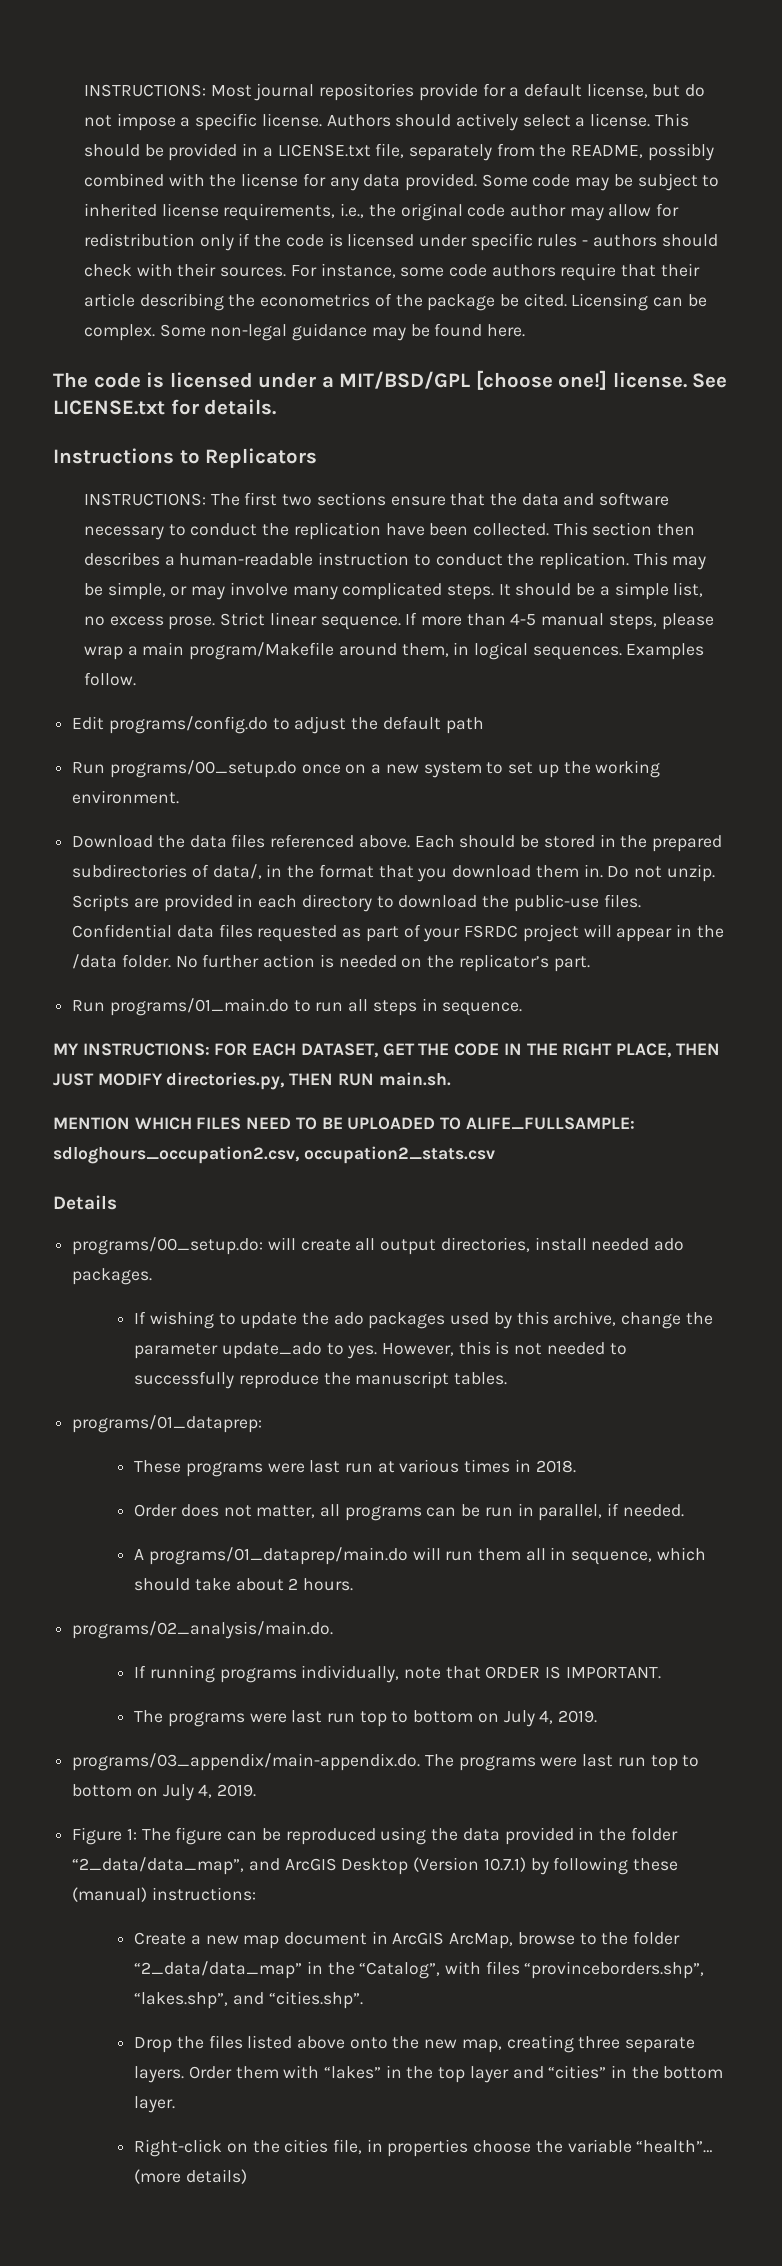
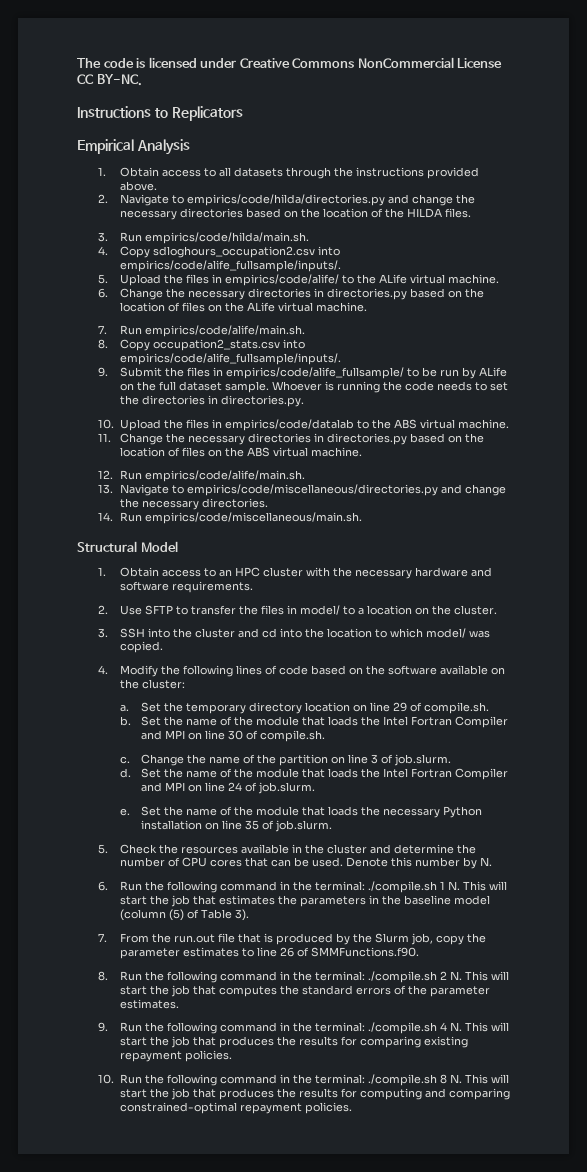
[83,83,706,101] [83,113,689,131] [83,143,714,161] [83,173,720,191] [83,203,680,221] [83,233,718,251] [83,263,700,281] [83,293,707,311] [83,323,525,341] INSTRUCTIONS: Most journal repositories provide for a default license, but do not impose a specific license. Authors should actively select a license. This should be provided in a LICENSE.txt file, separately from the README, possibly combined with the license for any data provided. Some code may be subject to inherited license requirements, i.e., the original code author may allow for redistribution only if the code is licensed under specific rules - authors should check with their sources. For instance, some code authors require that their article describing the econometrics of the package be cited. Licensing can be complex. Some non-legal guidance may be found here. // -> (77, 63) none
[321,370,728,390] [53,399,277,415] [53,448,318,468] [83,492,670,506] [83,522,696,540] [83,552,707,570] [83,582,704,600] [83,612,714,630] [83,642,705,660] [83,672,136,686] [72,716,484,734] [72,760,661,778] [72,790,180,804] [72,834,722,852] [72,864,715,882] [72,894,641,912] [72,924,724,942] [72,954,590,972] [72,998,523,1016] [53,1043,720,1058] [53,1072,451,1090] [53,1117,635,1130] [53,1146,495,1164] [53,1195,117,1210] [72,1237,685,1255] [72,1268,153,1285] [134,1311,713,1329] [134,1341,627,1359] [134,1371,507,1389] [72,1415,263,1433] [134,1459,576,1477] [134,1503,684,1521] [134,1547,706,1565] [134,1578,353,1591] [72,1621,334,1639] [134,1665,661,1683] [134,1710,598,1727] [72,1753,700,1771] [72,1784,257,1801] [72,1827,678,1845] [72,1857,679,1875] [72,1887,256,1902] [134,1931,681,1949] [134,1961,705,1979] [134,1991,363,2009] [134,2035,696,2053] [134,2065,724,2083] [134,2096,176,2113] [134,2139,713,2157] [134,2169,247,2184] a MIT/BSD/GPL [choose one!] license. See LICENSE.txt for details. // Instructions to Replicators // INSTRUCTIONS: The first two sections ensure that the data and software necessary to conduct the replication have been collected. This section then describes a human-readable instruction to conduct the replication. This may be simple, or may involve many complicated steps. It should be a simple list, no excess prose. Strict linear sequence. If more than 4-5 manual steps, please wrap a main program/Makefile around them, in logical sequences. Examples follow. // Edit programs/config.do to adjust the default path // Run programs/00_setup.do once on a new system to set up the working environment. // Download the data files referenced above. Each should be stored in the prepared subdirectories of data/, in the format that you download them in. Do not unzip. Scripts are provided in each directory to download the public-use files. Confidential data files requested as part of your FSRDC project will appear in the /data folder. No further action is needed on the replicator’s part. // Run programs/01_main.do to run all steps in sequence. // MY INSTRUCTIONS: FOR EACH DATASET, GET THE CODE IN THE RIGHT PLACE, THEN JUST MODIFY directories.py, THEN RUN main.sh. // MENTION WHICH FILES NEED TO BE UPLOADED TO ALIFE_FULLSAMPLE: sdloghours_occupation2.csv, occupation2_stats.csv // Details // programs/00_setup.do: will create all output directories, install needed ado packages. // If wishing to update the ado packages used by this archive, change the parameter update_ado to yes. However, this is not needed to successfully reproduce the manuscript tables. // programs/01_dataprep: // These programs were last run at various times in 2018. // Order does not matter, all programs can be run in parallel, if needed. // A programs/01_dataprep/main.do will run them all in sequence, which should take about 2 hours. // programs/02_analysis/main.do. // If running programs individually, note that ORDER IS IMPORTANT. // The programs were last run top to bottom on July 4, 2019. // programs/03_appendix/main-appendix.do. The programs were last run top to bottom on July 4, 2019. // Figure 1: The figure can be reproduced using the data provided in the folder “2_data/data_map”, and ArcGIS Desktop (Version 10.7.1) by following these (manual) instructions: // Create a new map document in ArcGIS ArcMap, browse to the folder “2_data/data_map” in the “Catalog”, with files “provinceborders.shp”, “lakes.shp”, and “cities.shp”. // Drop the files listed above onto the new map, creating three separate layers. Order them with “lakes” in the top layer and “cities” in the bottom layer. // Right-click on the cities file, in properties choose the variable “health”… (more details) -> [239,57,503,68] [77,74,142,86] [77,106,243,121] [77,139,190,155] [98,167,479,179] [119,181,157,191] [98,194,475,206] [119,208,471,220] [98,232,309,244] [98,246,340,258] [119,260,341,272] [98,274,499,286] [98,288,484,300] [119,302,367,312] [98,325,305,337] [98,339,305,351] [119,353,341,365] [98,367,507,379] [119,381,508,393] [119,395,304,407] [98,419,509,431] [98,433,484,445] [119,447,362,457] [98,470,305,482] [98,484,506,496] [119,498,268,510] [98,512,362,524] [77,541,178,552] [98,567,492,579] [119,581,253,593] [98,605,497,615] [98,628,490,638] [119,641,163,653] [98,665,505,677] [119,679,185,689] [119,702,490,714] [119,716,509,728] [141,730,326,742] [119,754,452,766] [119,768,509,780] [141,782,316,794] [119,806,483,818] [141,820,333,832] [98,844,476,854] [119,857,492,869] [98,881,507,893] [119,895,490,907] [119,909,249,921] [98,933,486,945] [119,947,419,959] [98,971,509,983] [119,985,490,997] [119,999,179,1009] [98,1022,509,1034] [119,1036,468,1048] [119,1050,232,1062] [98,1074,509,1086] [119,1088,510,1100] [119,1102,352,1114] Creative Commons NonCommercial License CC BY-NC. // Instructions to Replicators // Empirical Analysis // 1. Obtain access to all datasets through the instructions provided above. // 2. Navigate to empirics/code/hilda/directories.py and change the necessary directories based on the location of the HILDA files. // 3. Run empirics/code/hilda/main.sh. // 4. Copy sdloghours_occupation2.csv into empirics/code/alife_fullsample/inputs/. // 5. Upload the files in empirics/code/alife/ to the ALife virtual machine. // 6. Change the necessary directories in directories.py based on the location of files on the ALife virtual machine. // 7. Run empirics/code/alife/main.sh. // 8. Copy occupation2_stats.csv into empirics/code/alife_fullsample/inputs/. // 9. Submit the files in empirics/code/alife_fullsample/ to be run by ALife on the full dataset sample. Whoever is running the code needs to set the directories in directories.py. // 10. Upload the files in empirics/code/datalab to the ABS virtual machine. // 11. Change the necessary directories in directories.py based on the location of files on the ABS virtual machine. // 12. Run empirics/code/alife/main.sh. // 13. Navigate to empirics/code/miscellaneous/directories.py and change the necessary directories. // 14. Run empirics/code/miscellaneous/main.sh. // Structural Model // 1. Obtain access to an HPC cluster with the necessary hardware and software requirements. // 2. Use SFTP to transfer the files in model/ to a location on the cluster. // 3. SSH into the cluster and cd into the location to which model/ was copied. // 4. Modify the following lines of code based on the software available on the cluster: // a. Set the temporary directory location on line 29 of compile.sh. // b. Set the name of the module that loads the Intel Fortran Compiler and MPI on line 30 of compile.sh. // c. Change the name of the partition on line 3 of job.slurm. // d. Set the name of the module that loads the Intel Fortran Compiler and MPI on line 24 of job.slurm. // e. Set the name of the module that loads the necessary Python installation on line 35 of job.slurm. // 5. Check the resources available in the cluster and determine the number of CPU cores that can be used. Denote this number by N. // 6. Run the following command in the terminal: ./compile.sh 1 N. This will start the job that estimates the parameters in the baseline model (column (5) of Table 3). // 7. From the run.out file that is produced by the Slurm job, copy the parameter estimates to line 26 of SMMFunctions.f90. // 8. Run the following command in the terminal: ./compile.sh 2 N. This will start the job that computes the standard errors of the parameter estimates. // 9. Run the following command in the terminal: ./compile.sh 4 N. This will start the job that produces the results for comparing existing repayment policies. // 10. Run the following command in the terminal: ./compile.sh 8 N. This will start the job that produces the results for computing and comparing constrained-optimal repayment policies.

